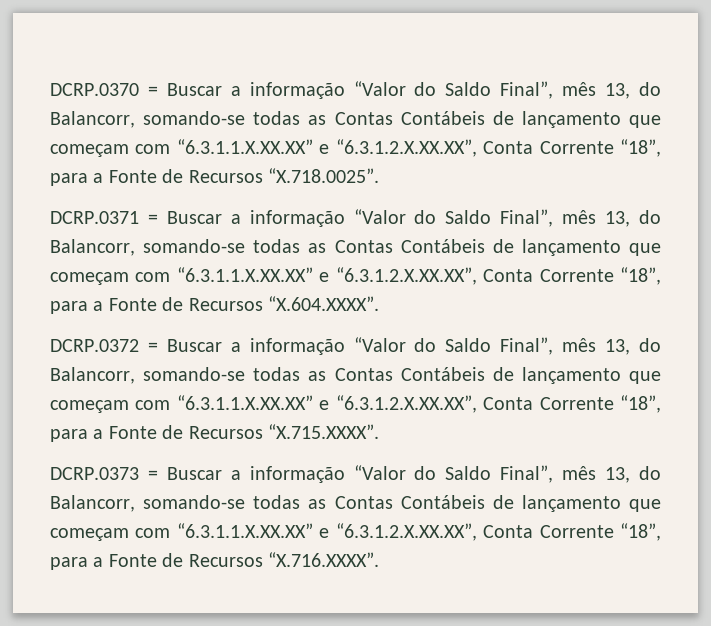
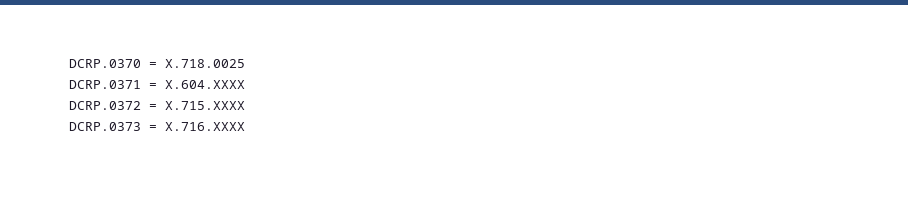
[166,81,661,99] [50,111,661,128] [50,139,662,157] [50,168,379,186] [50,209,661,227] [50,239,661,256] [50,267,662,285] [50,296,379,314] [50,337,661,355] [50,367,661,384] [50,395,662,413] [50,424,379,442] [50,465,661,483] [50,495,661,512] [50,523,662,541] [50,552,379,570] Buscar a informação “Valor do Saldo Final”, mês 13, do Balancorr, somando-se todas as Contas Contábeis de lançamento que começam com “6.3.1.1.X.XX.XX” e “6.3.1.2.X.XX.XX”, Conta Corrente “18”, para a Fonte de Recursos “X.718.0025”. // DCRP.0371 = Buscar a informação “Valor do Saldo Final”, mês 13, do Balancorr, somando-se todas as Contas Contábeis de lançamento que começam com “6.3.1.1.X.XX.XX” e “6.3.1.2.X.XX.XX”, Conta Corrente “18”, para a Fonte de Recursos “X.604.XXXX”. // DCRP.0372 = Buscar a informação “Valor do Saldo Final”, mês 13, do Balancorr, somando-se todas as Contas Contábeis de lançamento que começam com “6.3.1.1.X.XX.XX” e “6.3.1.2.X.XX.XX”, Conta Corrente “18”, para a Fonte de Recursos “X.715.XXXX”. // DCRP.0373 = Buscar a informação “Valor do Saldo Final”, mês 13, do Balancorr, somando-se todas as Contas Contábeis de lançamento que começam com “6.3.1.1.X.XX.XX” e “6.3.1.2.X.XX.XX”, Conta Corrente “18”, para a Fonte de Recursos “X.716.XXXX”. -> [165,59,245,68] [69,80,245,89] [69,101,245,110] [69,122,245,131] X.718.0025 // DCRP.0371 = X.604.XXXX // DCRP.0372 = X.715.XXXX // DCRP.0373 = X.716.XXXX

